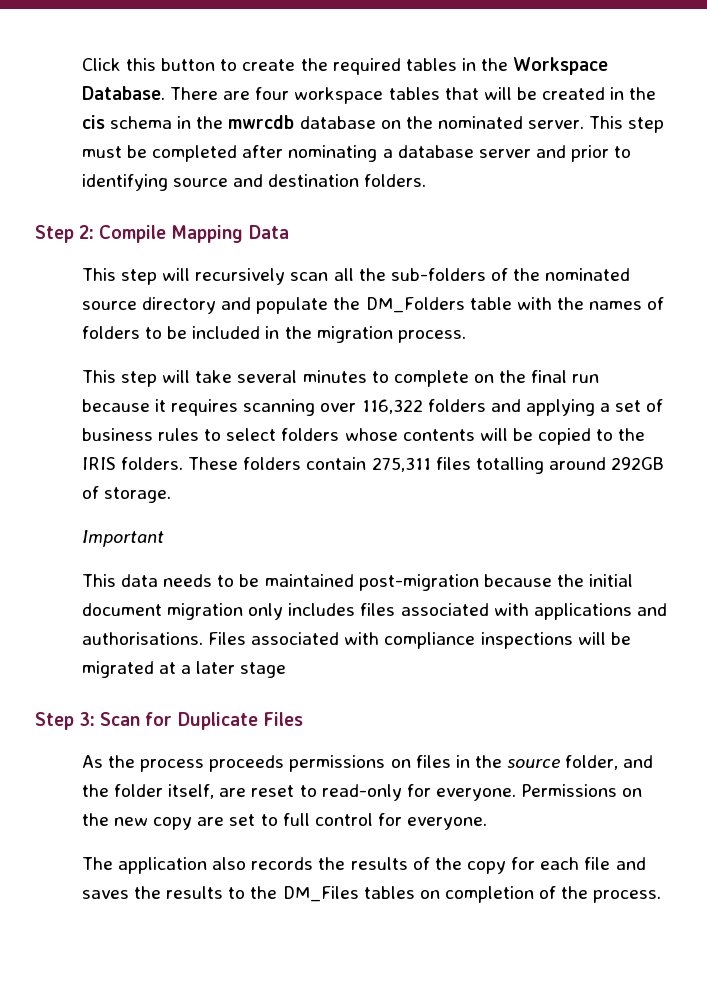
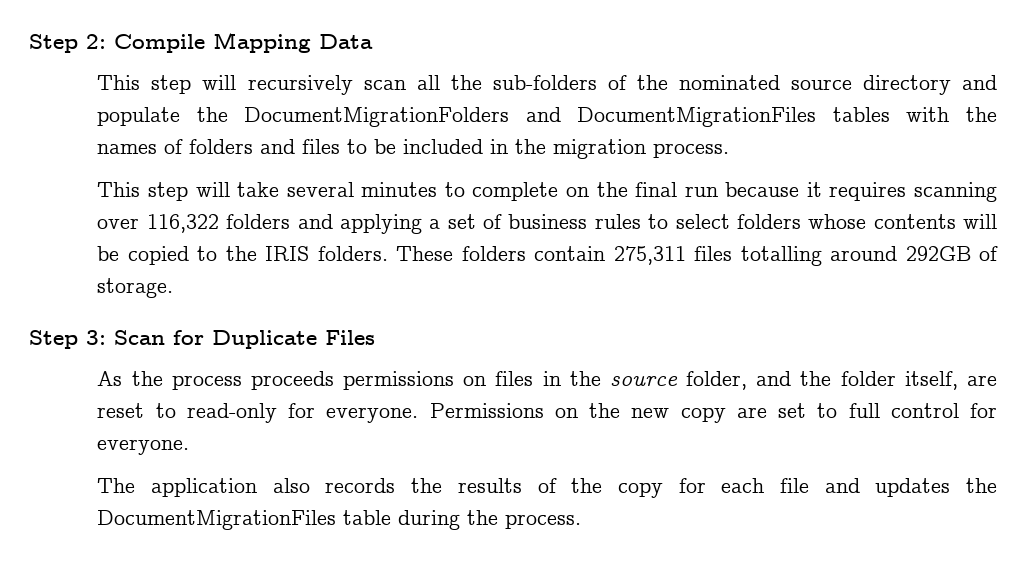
[81,57,609,75] [81,86,657,104] [81,115,665,133] [81,145,632,162] [81,174,427,191] Click this button to create the required tables in the Workspace Database. There are four workspace tables that will be created in the cis schema in the mwrcdb database on the nominated server. This step must be completed after nominating a database server and prior to identifying source and destination folders. // -> (29, 43) none
[365,297,512,313] DM_Folders table -> [244,107,890,127] DocumentMigrationFolders and DocumentMigrationFiles tables
(140, 332) none -> [260,139,341,154] and files
[81,530,164,547] [81,574,634,591] [81,603,667,620] [81,632,631,649] [81,661,287,678] // Important // This data needs to be maintained post-migration because the initial document migration only includes files associated with applications and authorisations. Files associated with compliance inspections will be migrated at a later stage -> (174, 288) none
[81,886,557,903] saves the results to the DM_Files tables on completion of -> [875,478,998,497] [97,510,461,530] updates the DocumentMigrationFiles table during

